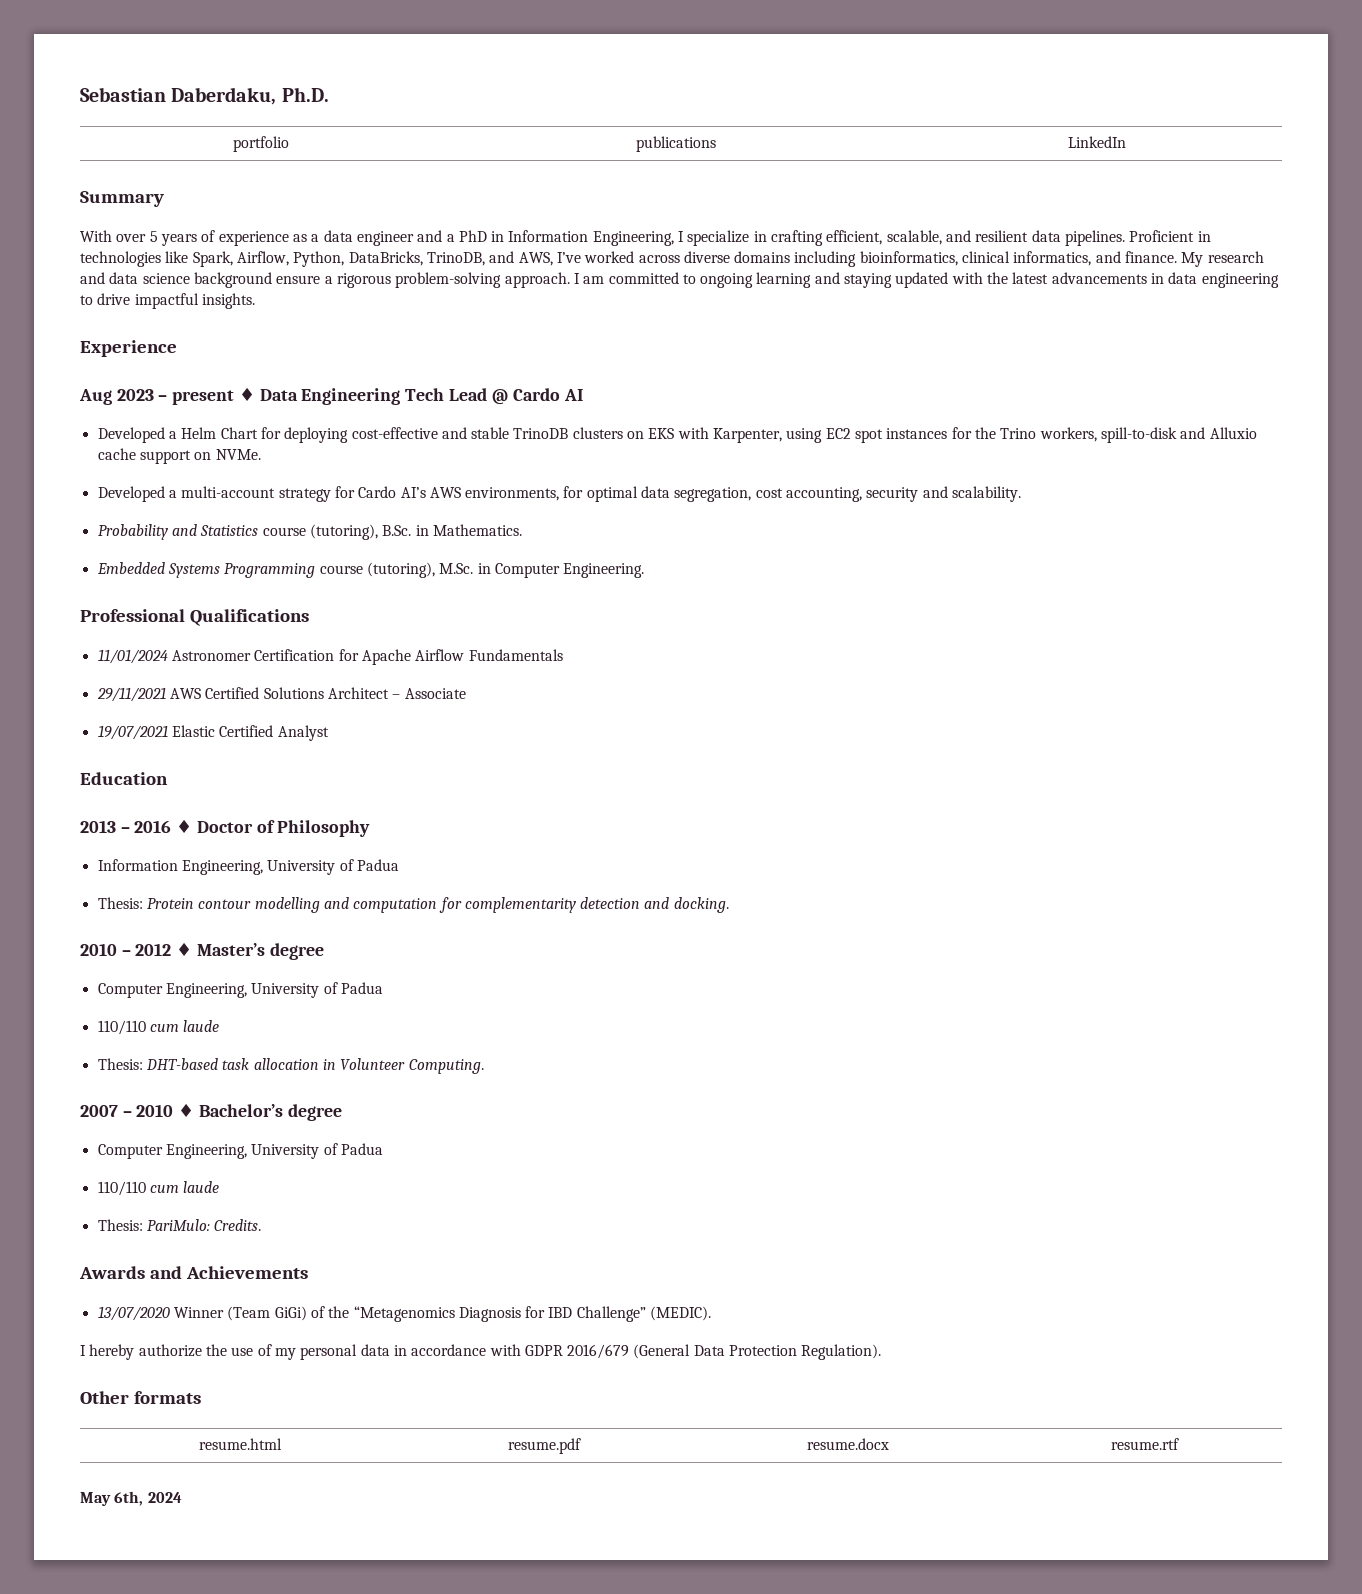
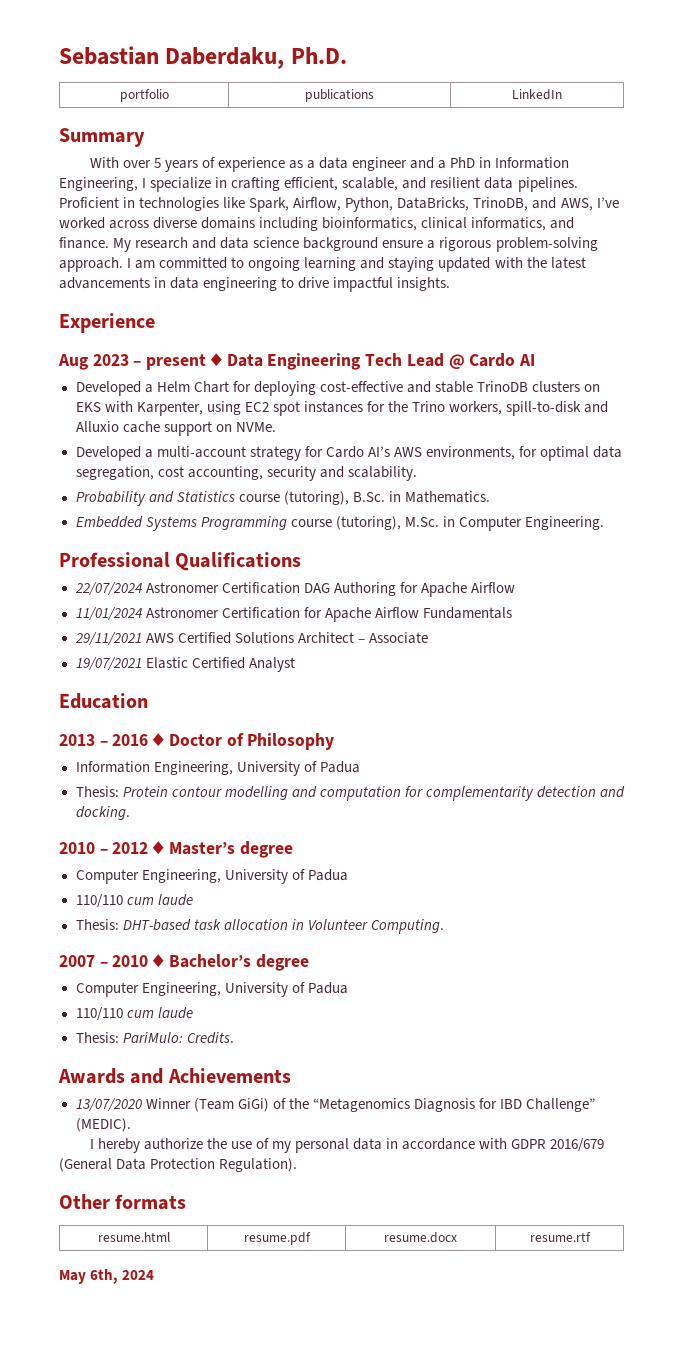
(309, 617) none -> [74,582,515,597] // 22/07/2024 Astronomer Certification DAG Authoring for Apache Airflow

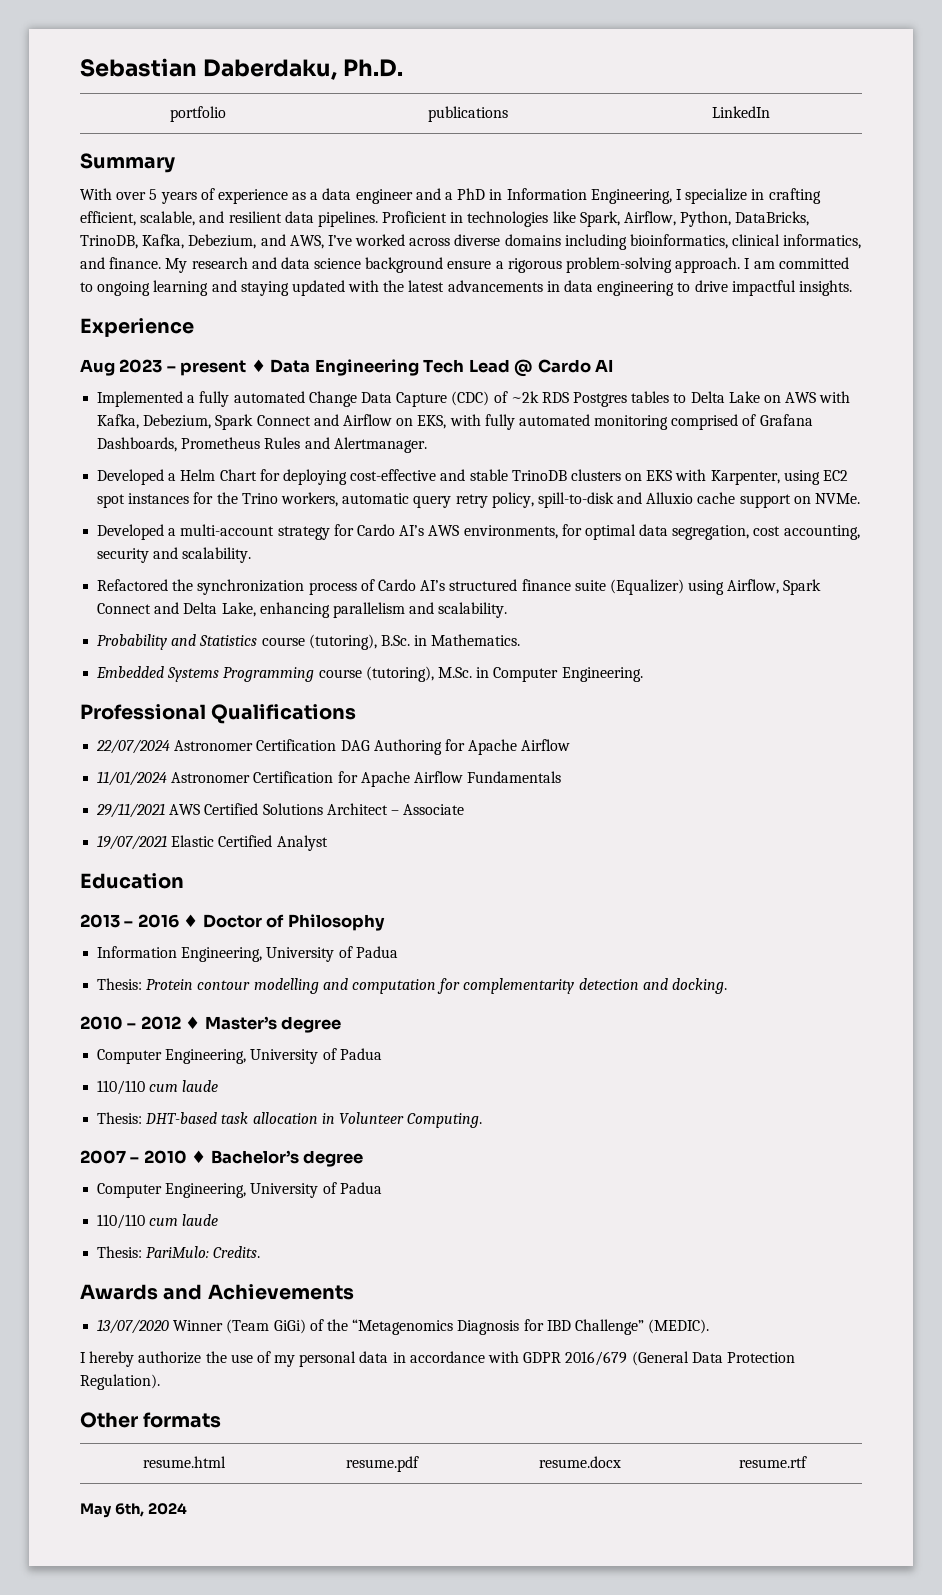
(529, 204) none -> [142,234,257,249] Kafka, Debezium,
(535, 360) none -> [97,391,851,407] [97,414,813,430] [97,437,427,453] // Implemented a fully automated Change Data Capture (CDC) of ~2k RDS Postgres tables to Delta Lake on AWS with Kafka, Debezium, Spark Connect and Airflow on EKS, with fully automated monitoring comprised of Grafana Dashboards, Prometheus Rules and Alertmanager.
(503, 408) none -> [342,492,534,508] automatic query retry policy,
(417, 473) none -> [97,579,822,595] [97,602,508,618] // Refactored the synchronization process of Cardo AI’s structured finance suite (Equalizer) using Airflow, Spark Connect and Delta Lake, enhancing parallelism and scalability.

